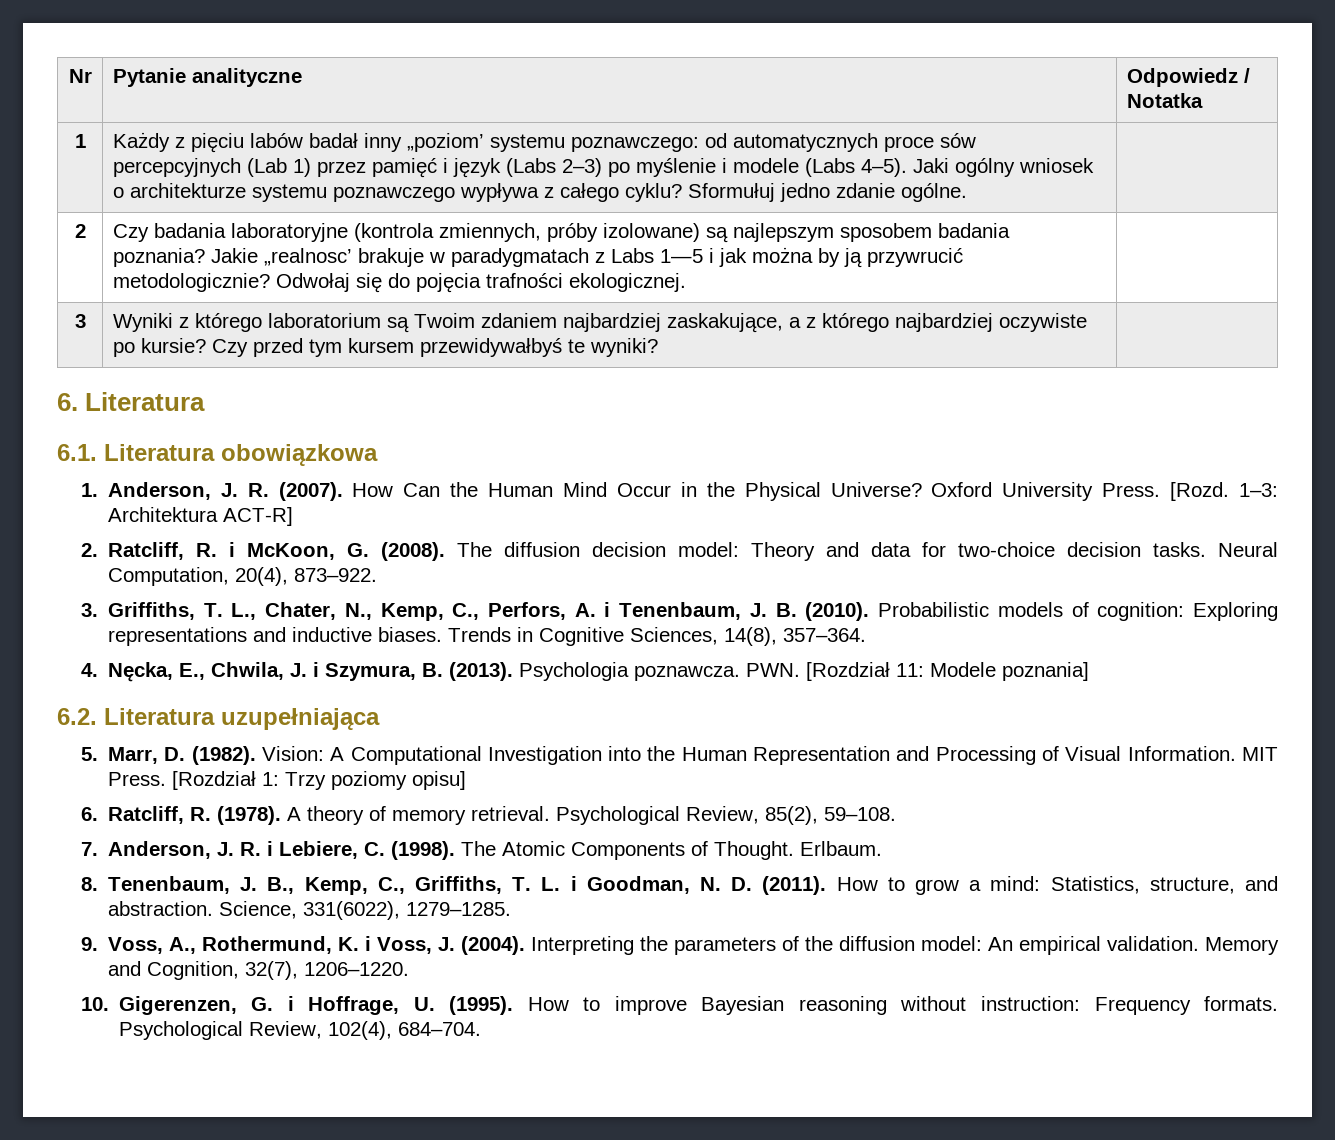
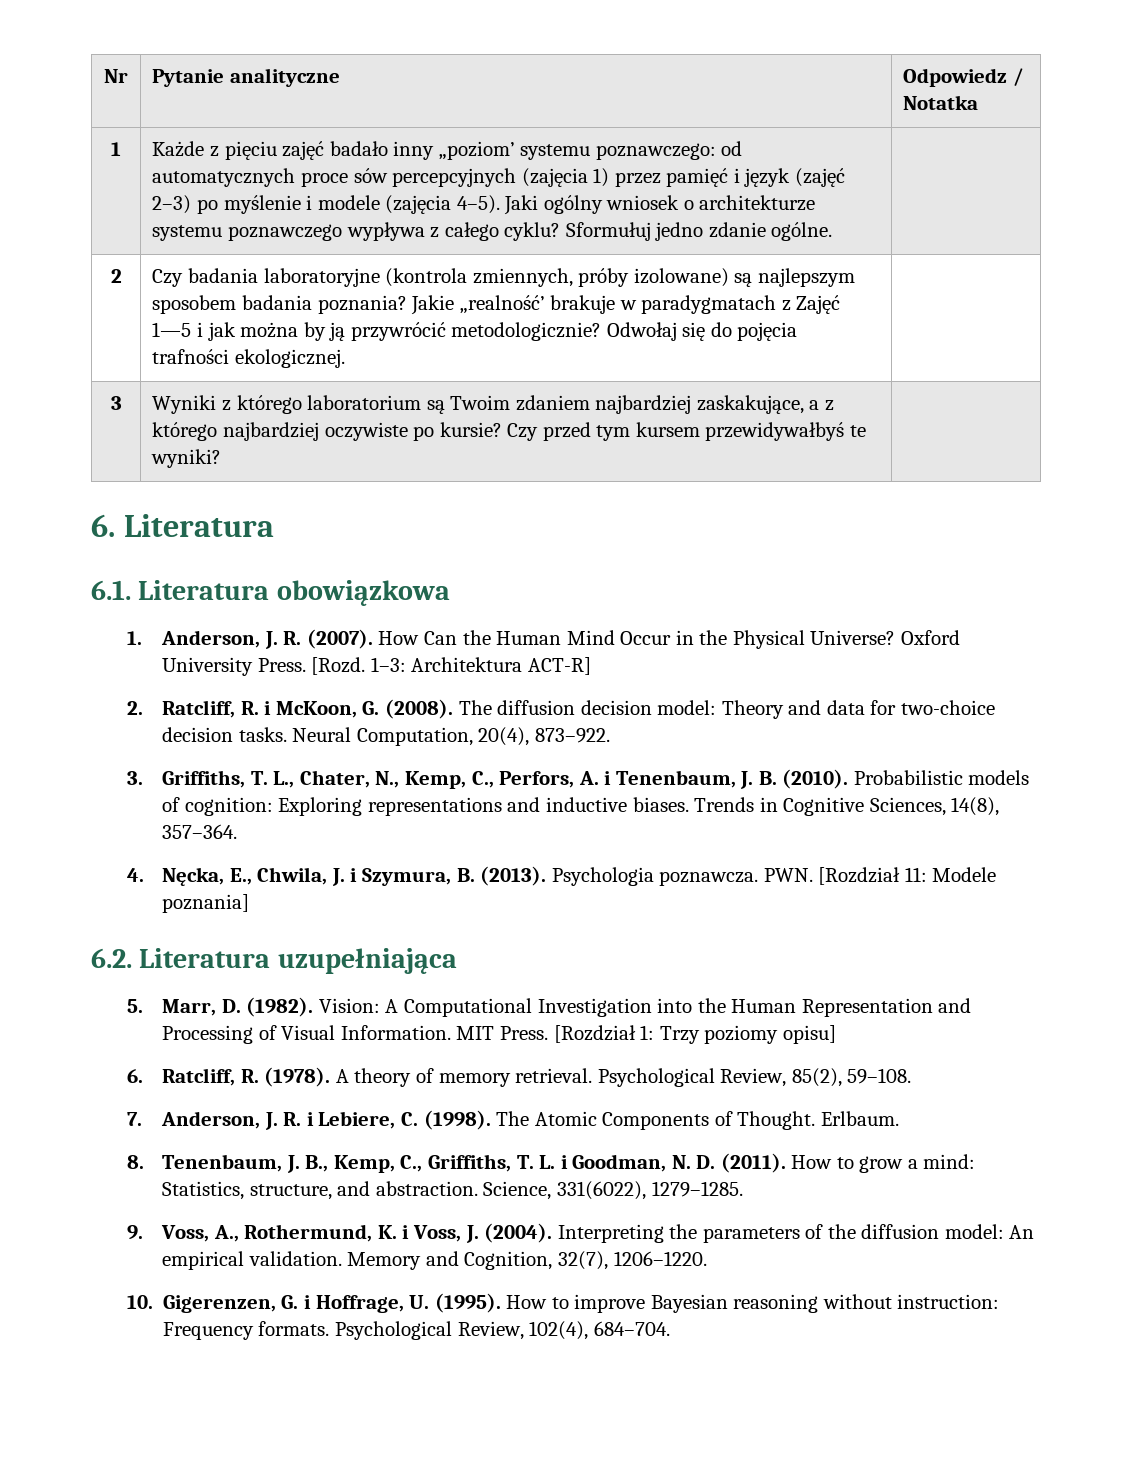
[112,132,170,152] Każdy -> [152,141,205,157] Każde
[249,133,358,148] labów badał -> [282,141,388,160] zajęć badało
[246,158,287,177] (Lab -> [521,168,588,187] (zajęcia
[505,158,556,177] (Labs -> [794,168,845,187] (zajęć
[804,158,855,177] (Labs -> [385,195,452,214] (zajęcia
[263,248,352,266] „realnosc’ -> [459,295,545,314] „realność’
[610,248,654,263] Labs -> [796,295,841,314] Zajęć
[866,248,963,267] przywrucić -> [350,322,446,341] przywrócić

